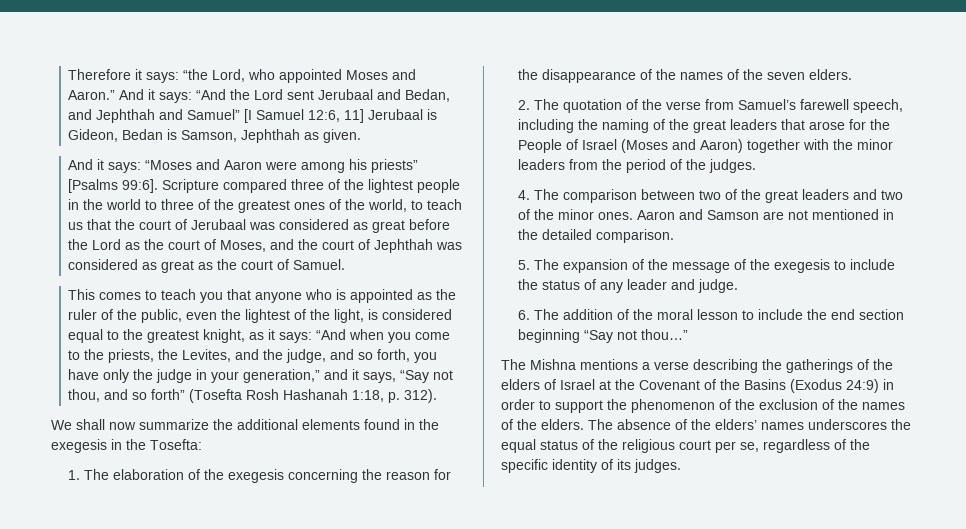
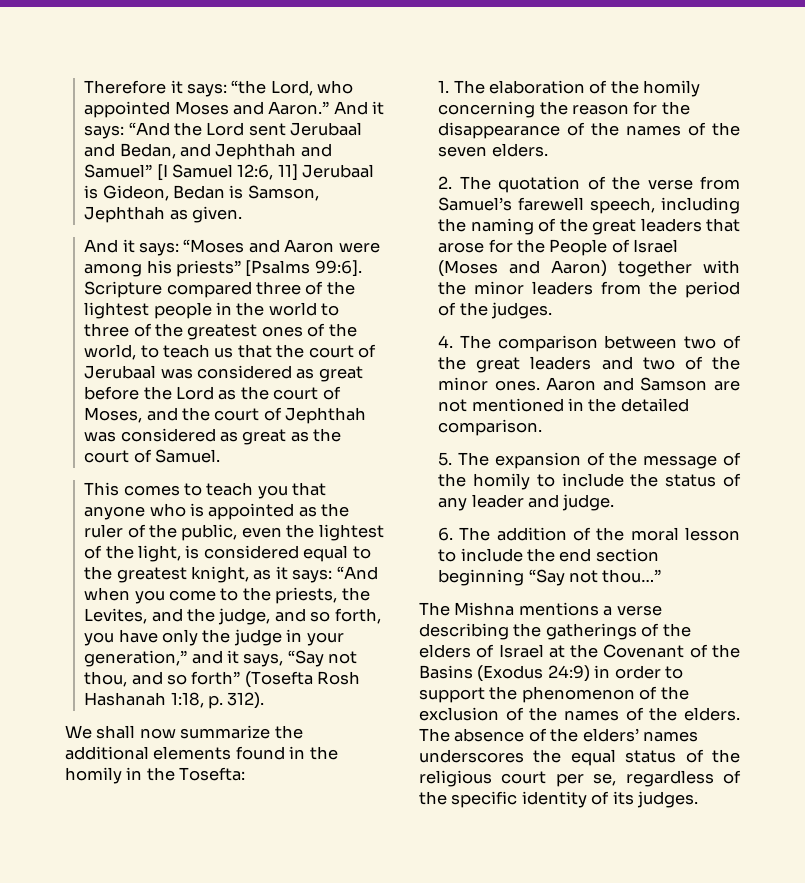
[51,439,107,453] exegesis -> [65,767,122,784] homily
[228,469,285,483] exegesis -> [643,80,701,97] homily
[774,259,831,273] exegesis -> [472,473,530,490] homily

